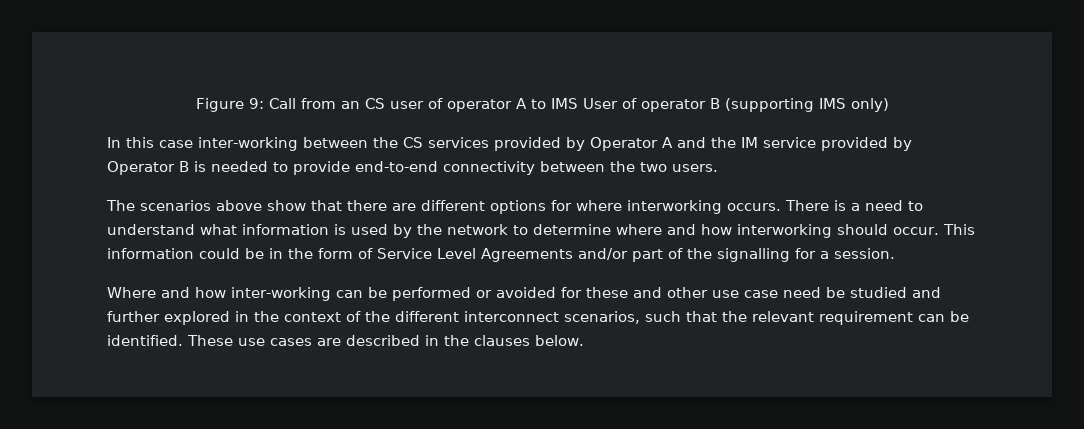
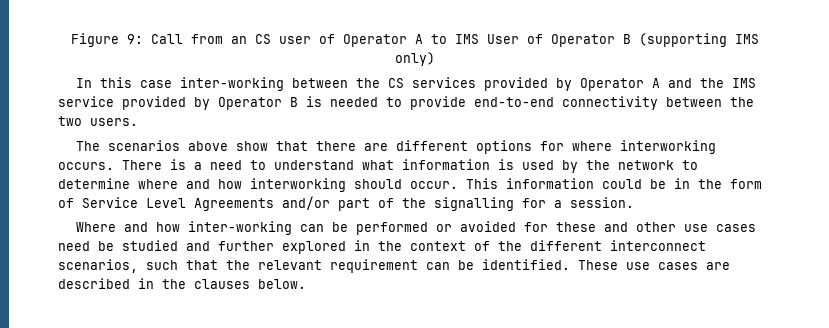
[446,99,512,112] operator -> [342,34,407,47] Operator
[640,99,706,112] operator -> [550,34,615,47] Operator
[740,137,758,148] IM -> [732,78,757,88] IMS
[743,290,778,298] case -> [716,224,757,232] cases

